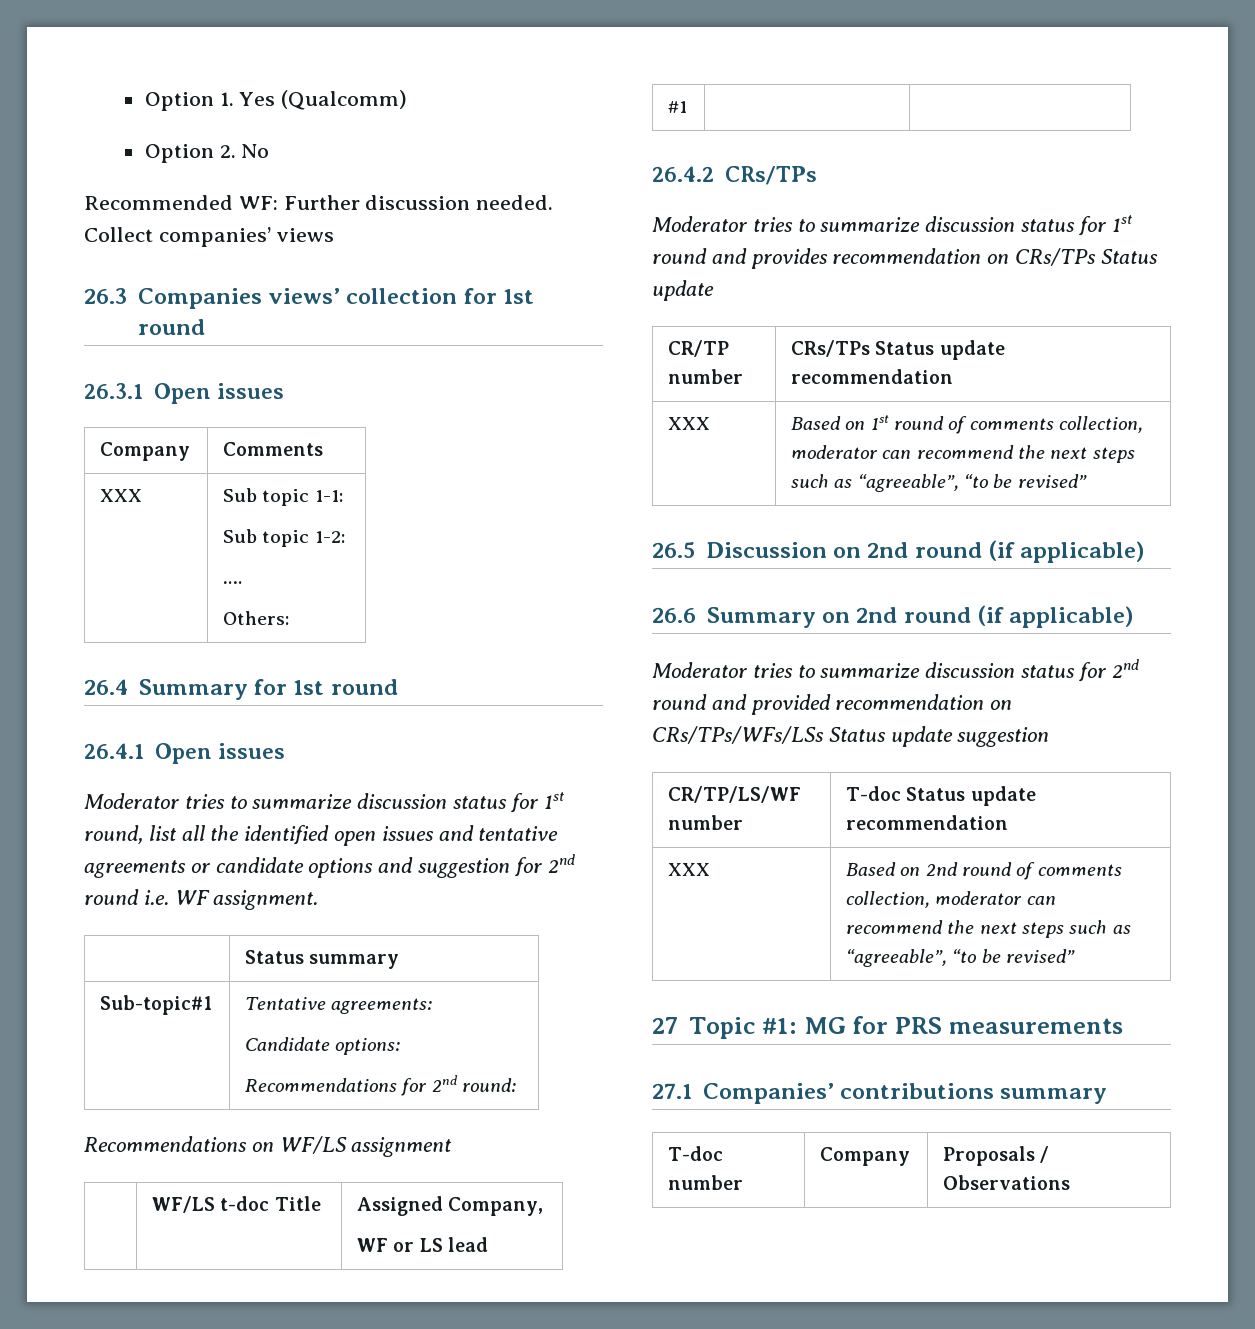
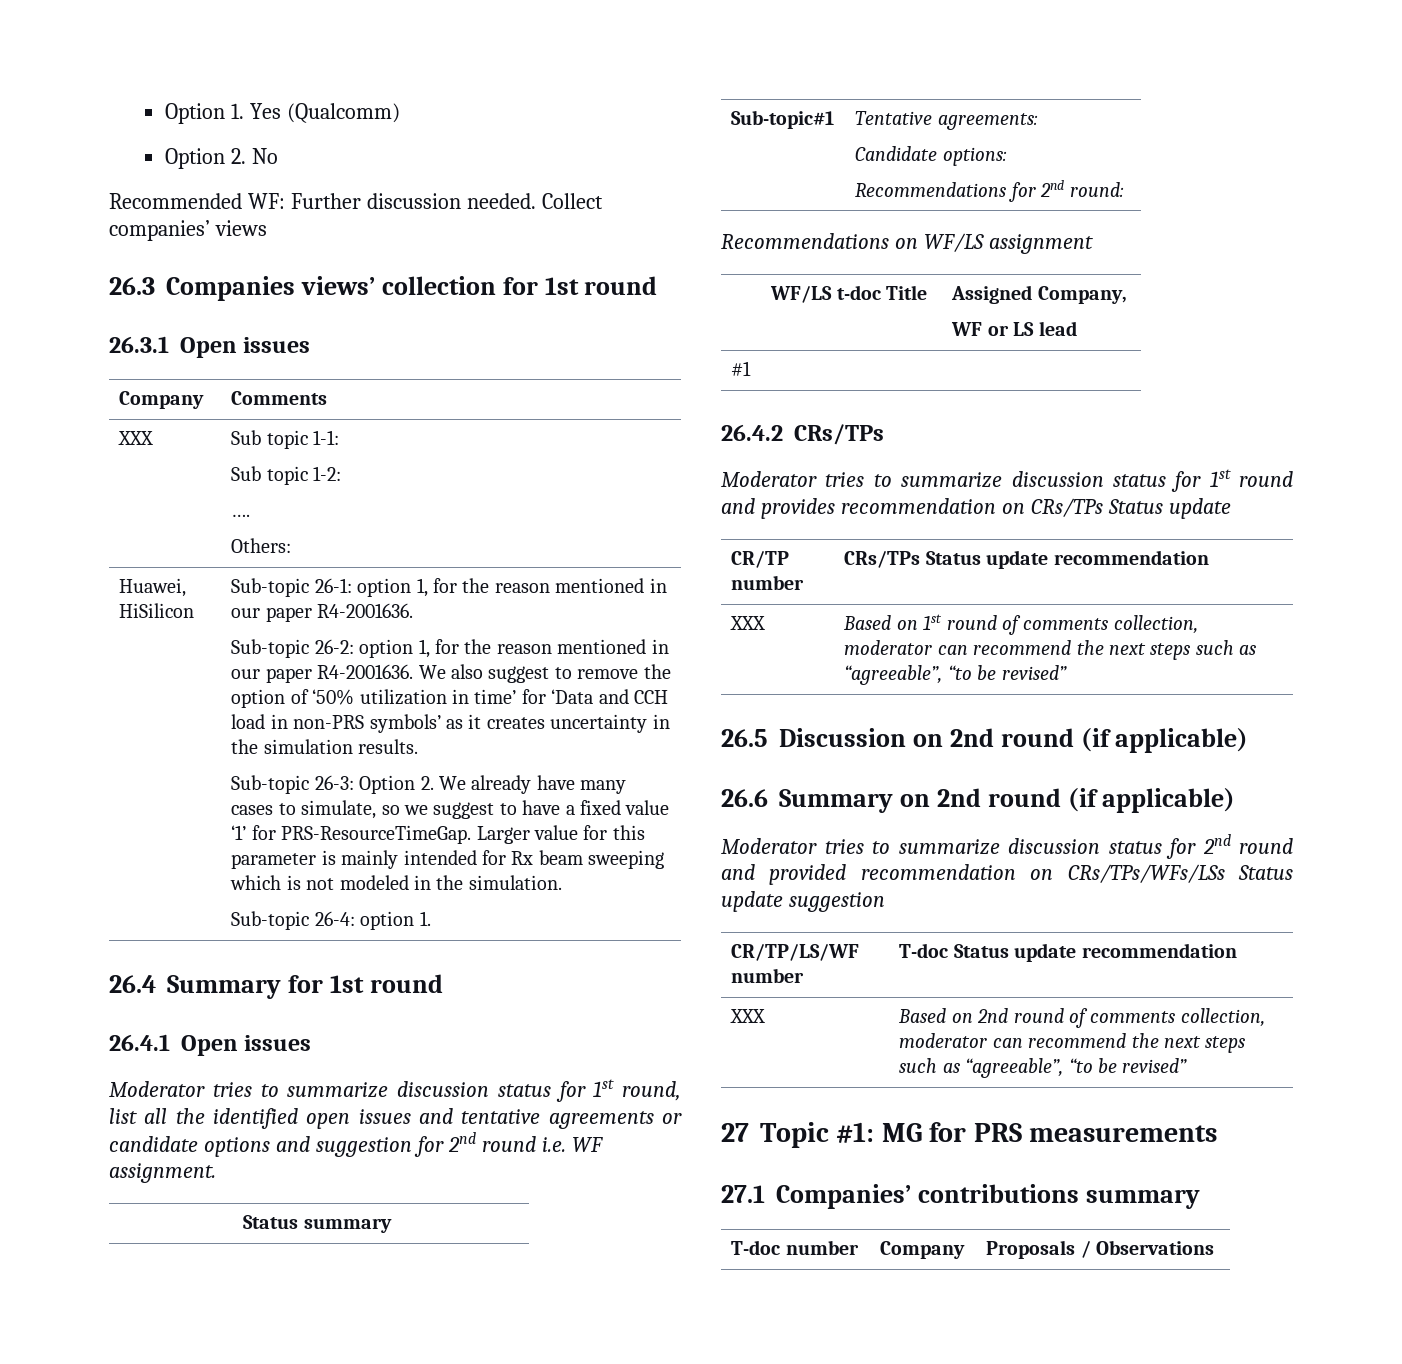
(290, 618) none -> [119,578,187,597] [119,603,195,618] [231,578,667,597] [231,603,414,622] [231,639,669,658] [231,664,671,683] [231,689,668,708] [231,714,670,733] [231,739,419,754] [231,775,627,794] [231,800,670,819] [231,825,645,844] [231,850,665,869] [230,875,562,890] [231,911,431,930] // Huawei, HiSilicon | Sub-topic 26-1: option 1, for the reason mentioned in our paper R4-2001636. // Sub-topic 26-2: option 1, for the reason mentioned in our paper R4-2001636. We also suggest to remove the option of ‘50% utilization in time’ for ‘Data and CCH load in non-PRS symbols’ as it creates uncertainty in the simulation results. // Sub-topic 26-3: Option 2. We already have many cases to simulate, so we suggest to have a fixed value ‘1’ for PRS-ResourceTimeGap. Larger value for this parameter is mainly intended for Rx beam sweeping which is not modeled in the simulation. // Sub-topic 26-4: option 1.

